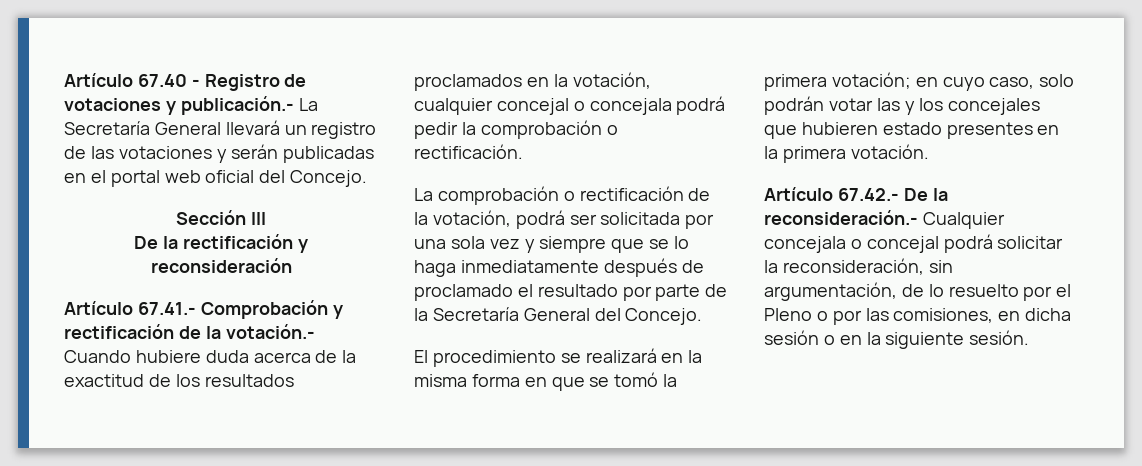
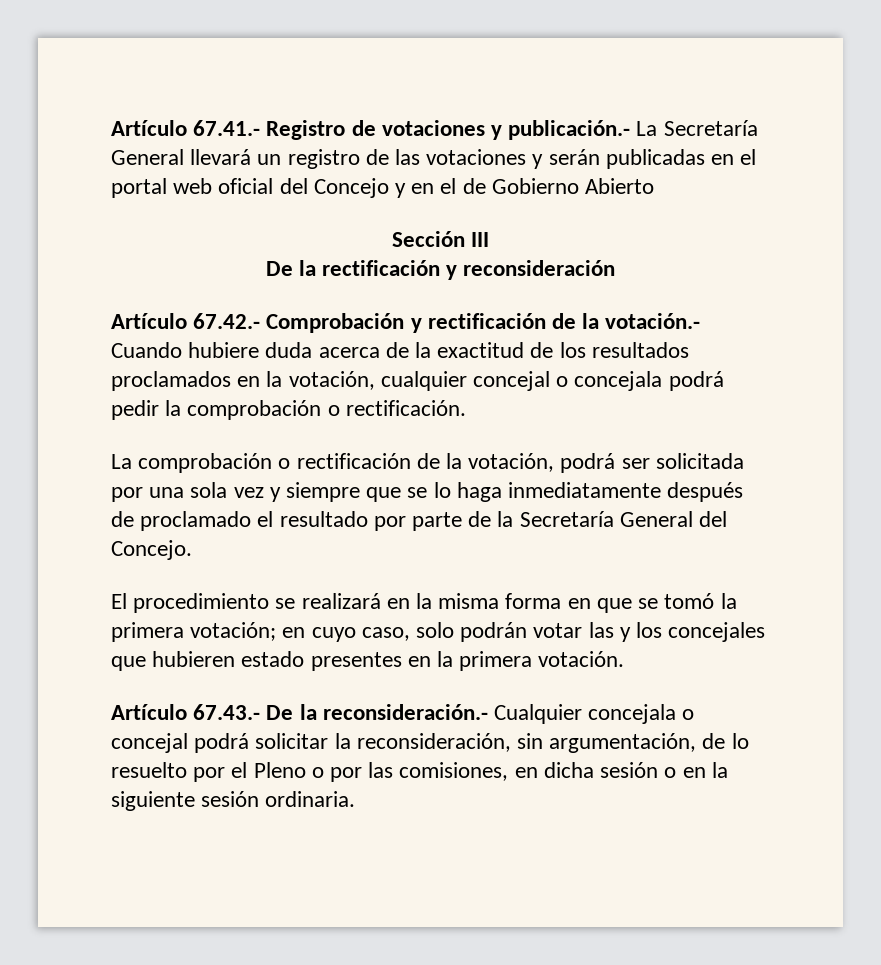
[64,73,200,87] Artículo 67.40 - -> [111,120,261,136] Artículo 67.41.-
[290,170,368,187] Concejo. -> [313,178,655,198] Concejo y en el de Gobierno Abierto
[137,302,196,315] 67.41.- -> [193,313,261,329] 67.42.-
[837,188,899,201] 67.42.- -> [193,704,261,720] 67.43.-
[969,330,1030,345] sesión. -> [201,791,356,807] sesión ordinaria.

